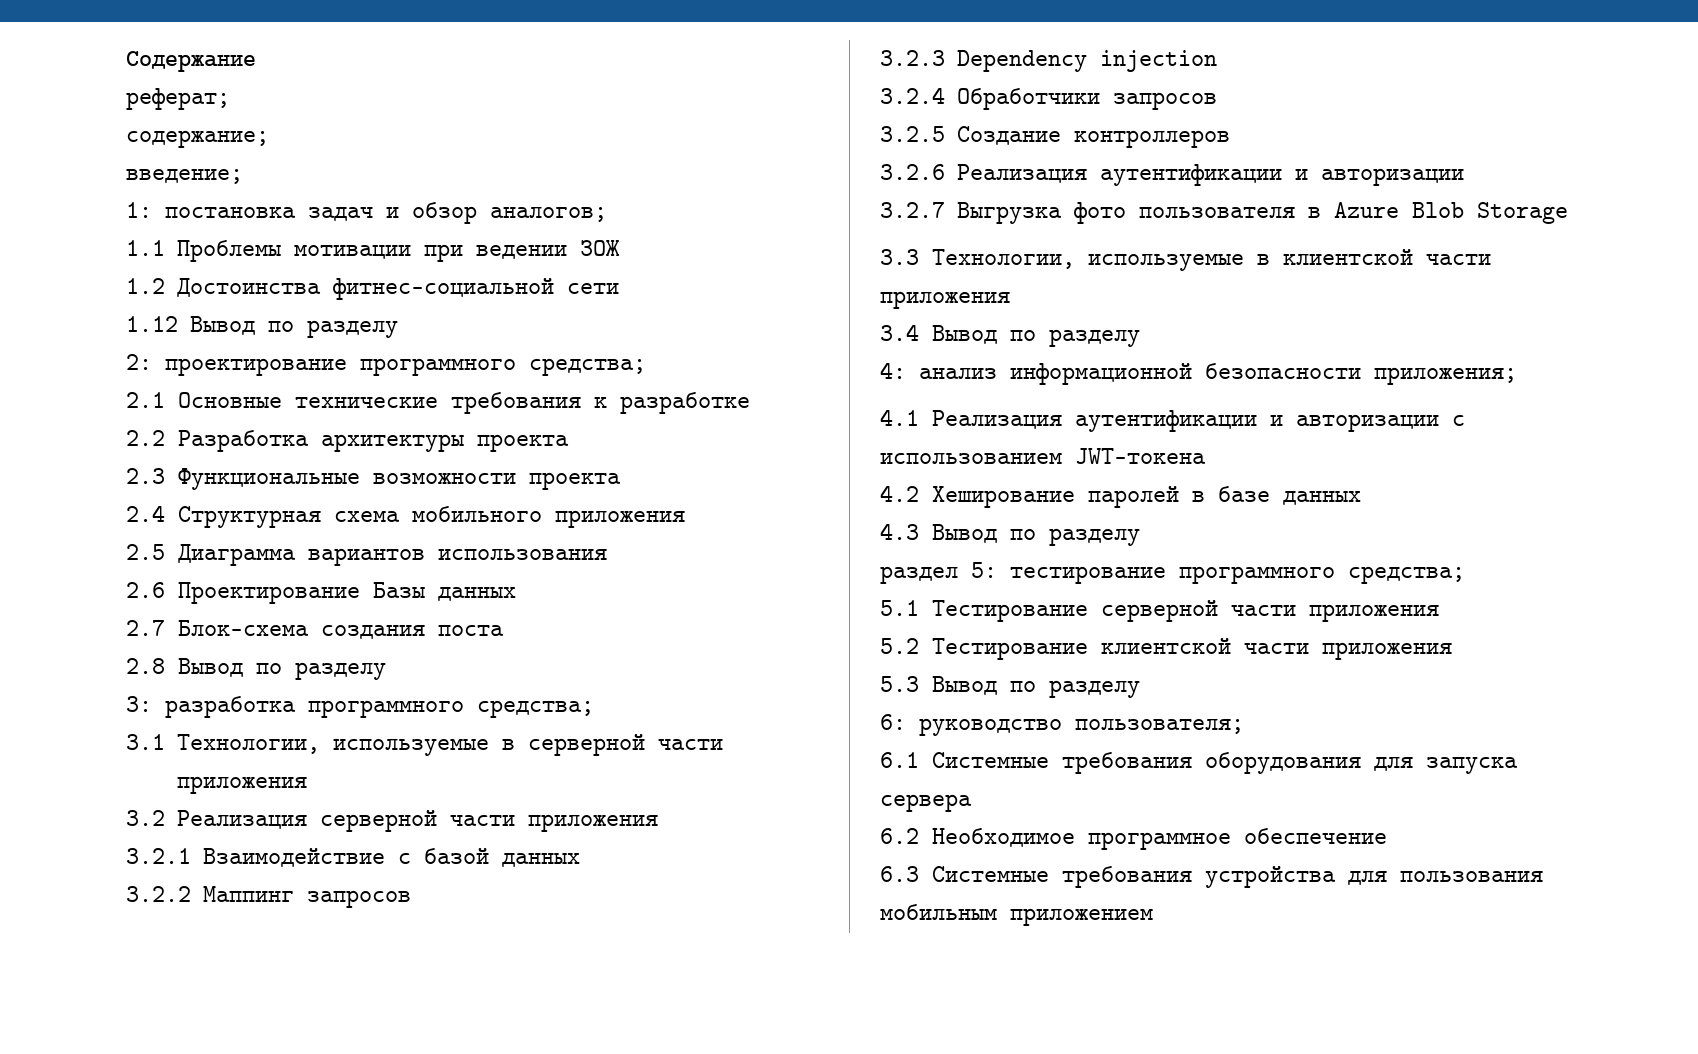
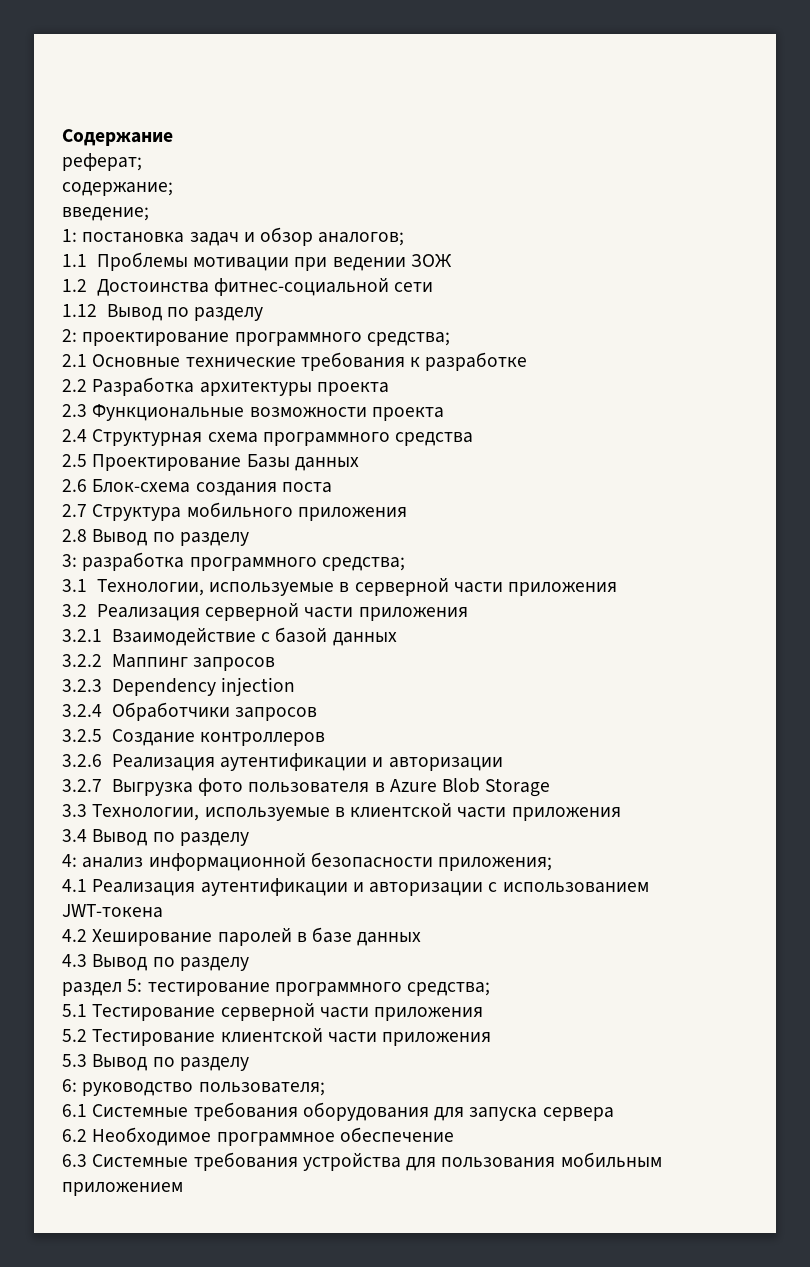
[412,506,685,528] мобильного приложения -> [262,432,474,446] программного средства
[178,544,607,566] [126,582,165,598] Диаграмма вариантов использования // 2.6 -> (87, 460) none
[126,620,165,636] 2.7 -> [62,479,87,492] 2.6
(504, 630) none -> [62,502,407,521] // 2.7 Структура мобильного приложения

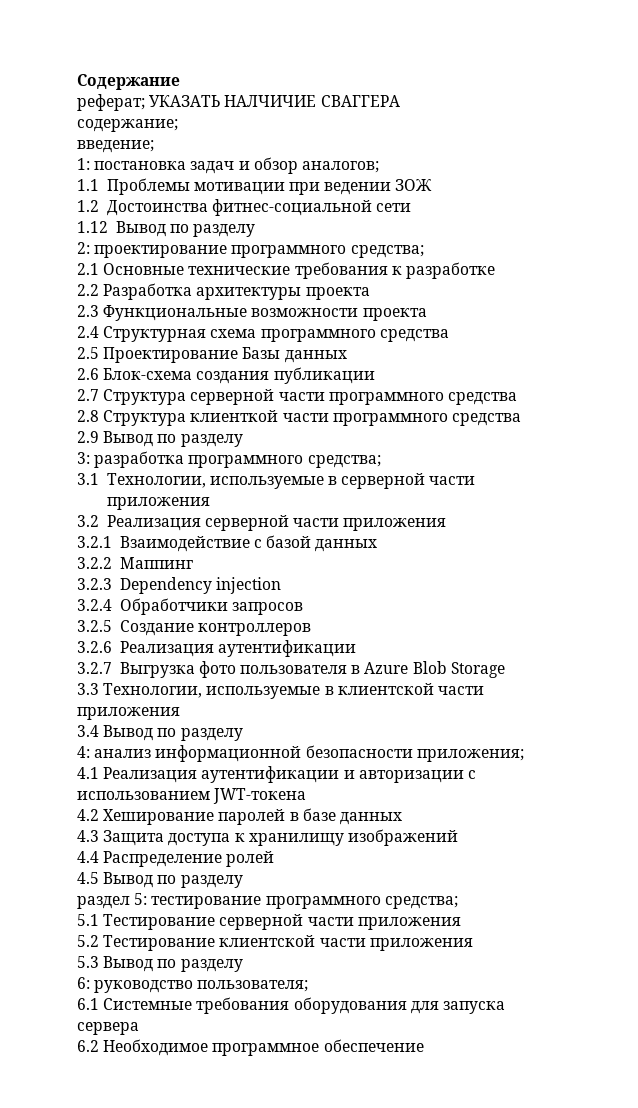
(142, 162) none -> [149,95,400,107] УКАЗАТЬ НАЛЧИЧИЕ СВАГГЕРА
[281,482,332,493] поста -> [273,367,375,384] публикации
[186,502,407,521] [62,529,87,542] мобильного приложения // 2.8 -> [190,389,517,405] [77,410,521,426] [77,431,99,443] серверной части программного средства // 2.8 Структура клиенткой части программного средства // 2.9
[193,657,276,671] запросов -> (193, 563) none
[372,757,503,771] и авторизации -> (356, 648) none
(87, 960) none -> [103,829,458,846] [77,851,275,867] [77,872,99,884] Защита доступа к хранилищу изображений // 4.4 Распределение ролей // 4.5
[62,1152,662,1171] [62,1182,183,1196] // 6.3 Системные требования устройства для пользования мобильным приложением -> (424, 1045) none

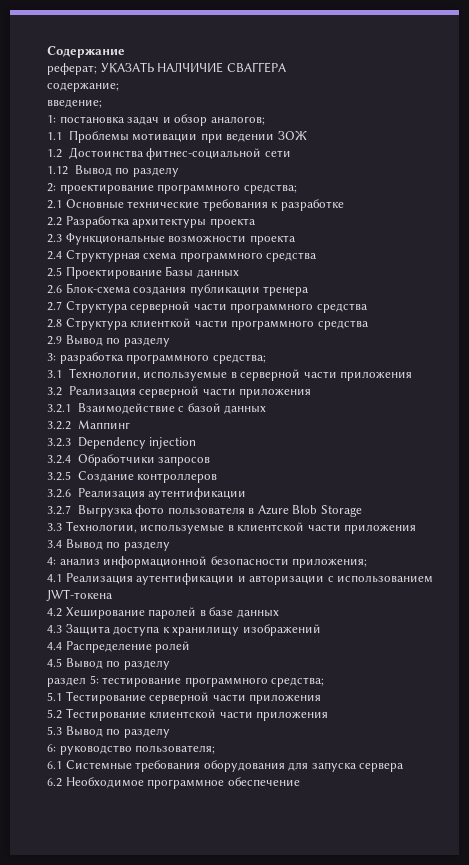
(375, 375) none -> [263,286,310,296] тренера

